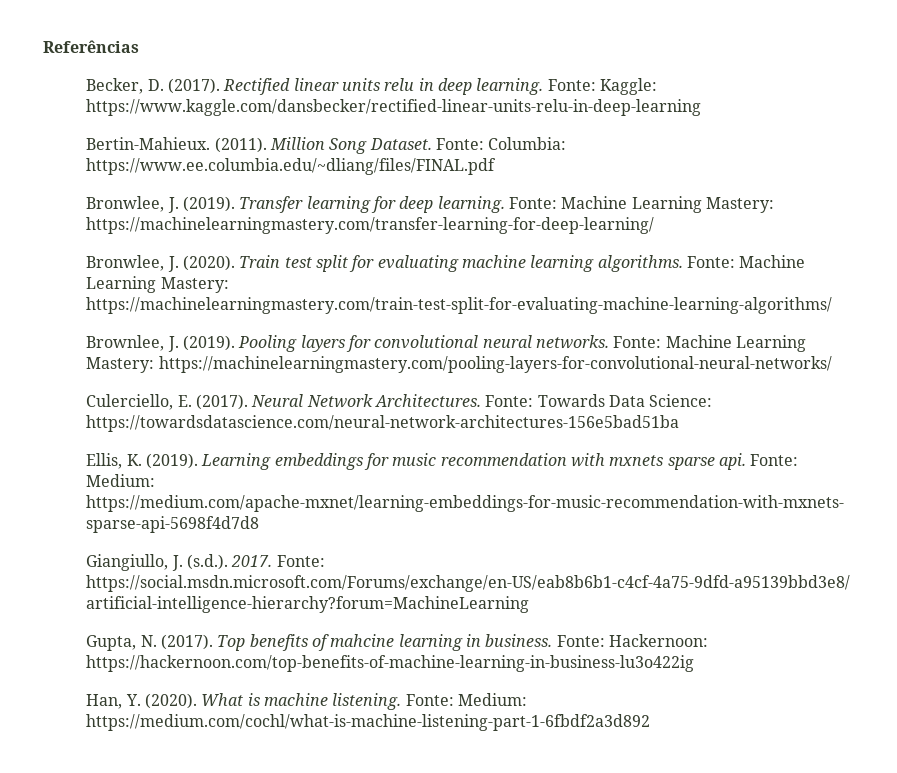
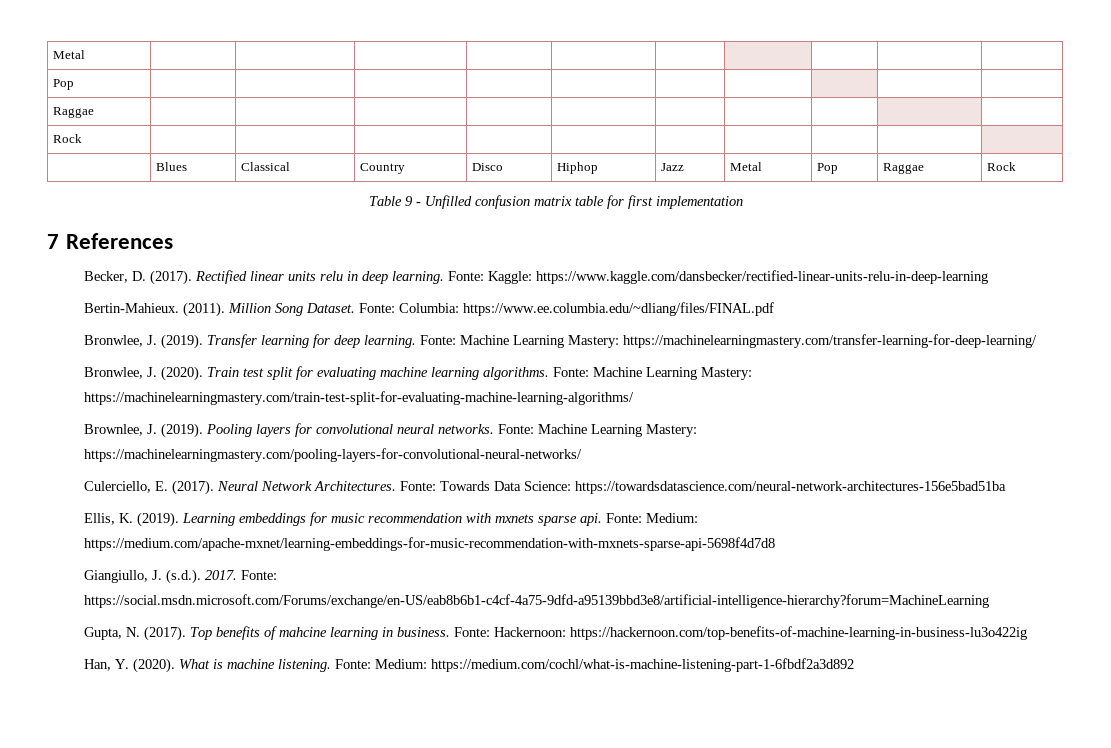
[43,40,139,53] Referências -> [53,50,86,59] [53,79,75,90] [53,107,95,118] [53,134,83,143] [156,162,188,171] [241,162,291,171] [360,163,406,174] [472,163,504,171] [557,162,599,174] [661,163,685,171] [730,162,763,171] [817,163,839,174] [883,163,925,174] [987,162,1017,171] [368,195,743,209] [47,233,174,249] Metal | | | | | | | | | | // Pop | | | | | | | | | | // Raggae | | | | | | | | | | // Rock | | | | | | | | | | // | Blues | Classical | Country | Disco | Hiphop | Jazz | Metal | Pop | Raggae | Rock // Table 9 - Unfilled confusion matrix table for first implementation // 7 References

